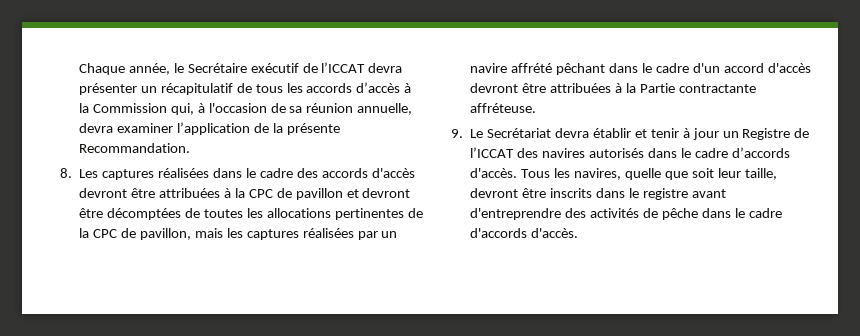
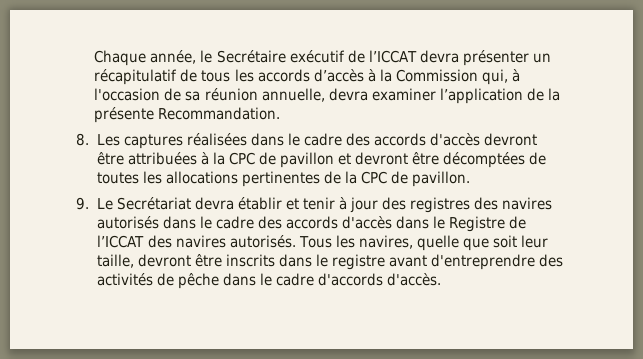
[139,228,398,240] [470,63,811,75] [470,83,756,93] [470,103,537,113] pavillon, mais les captures réalisées par un navire affrété pêchant dans le cadre d'un accord d'accès devront être attribuées à la Partie contractante affréteuse. -> [411,171,470,187] pavillon.
[722,128,810,140] [470,147,515,158] un Registre de l’ICCAT -> [381,197,470,213] des registres
[731,147,790,158] [470,168,518,178] d’accords d'accès. -> [257,216,526,232] [96,235,296,248] des accords d'accès dans le Registre de l’ICCAT des navires autorisés.

